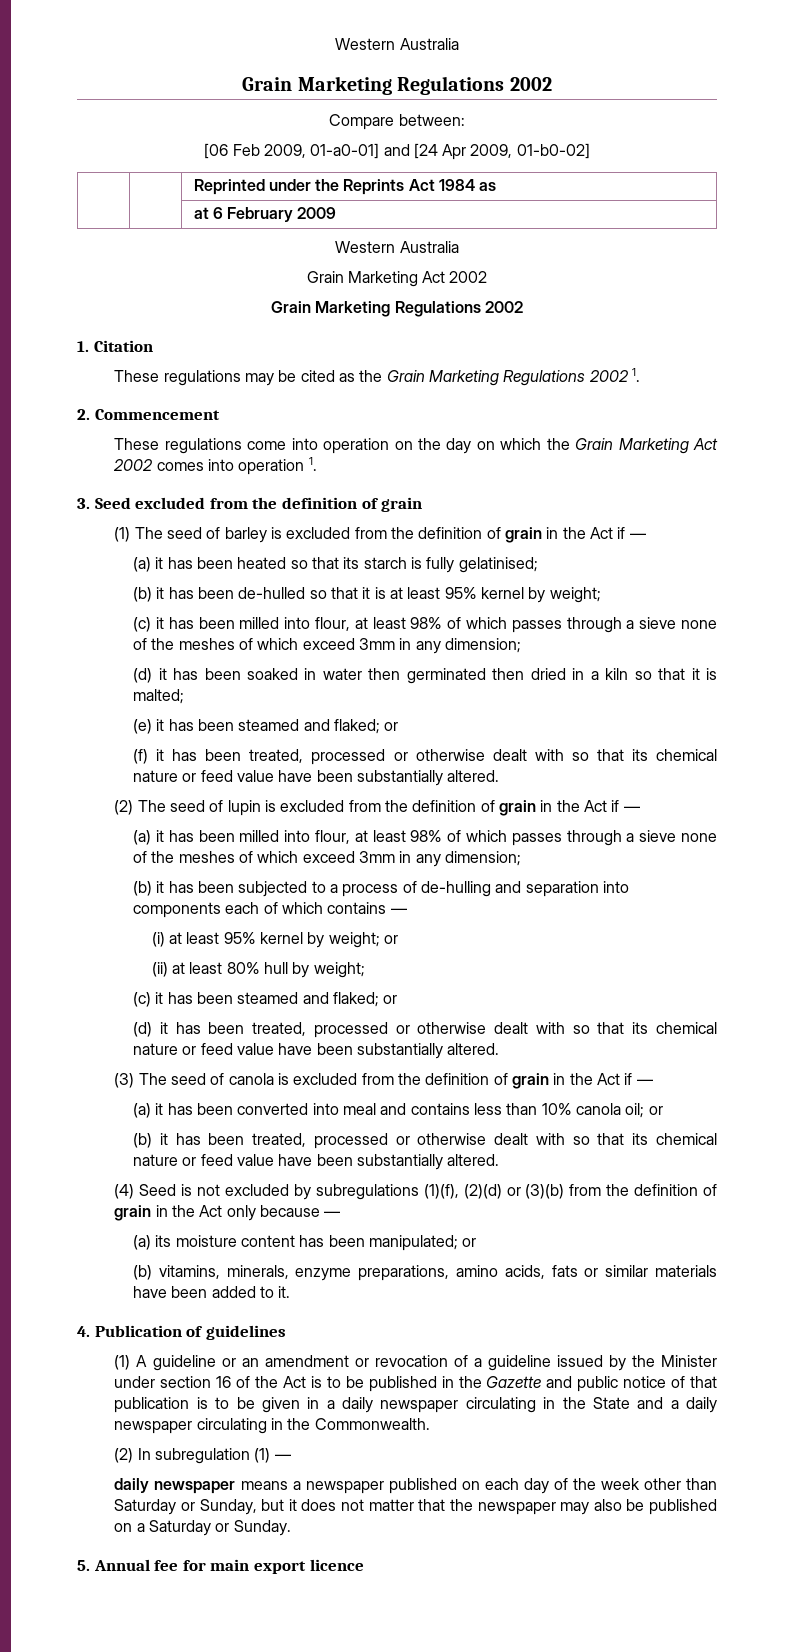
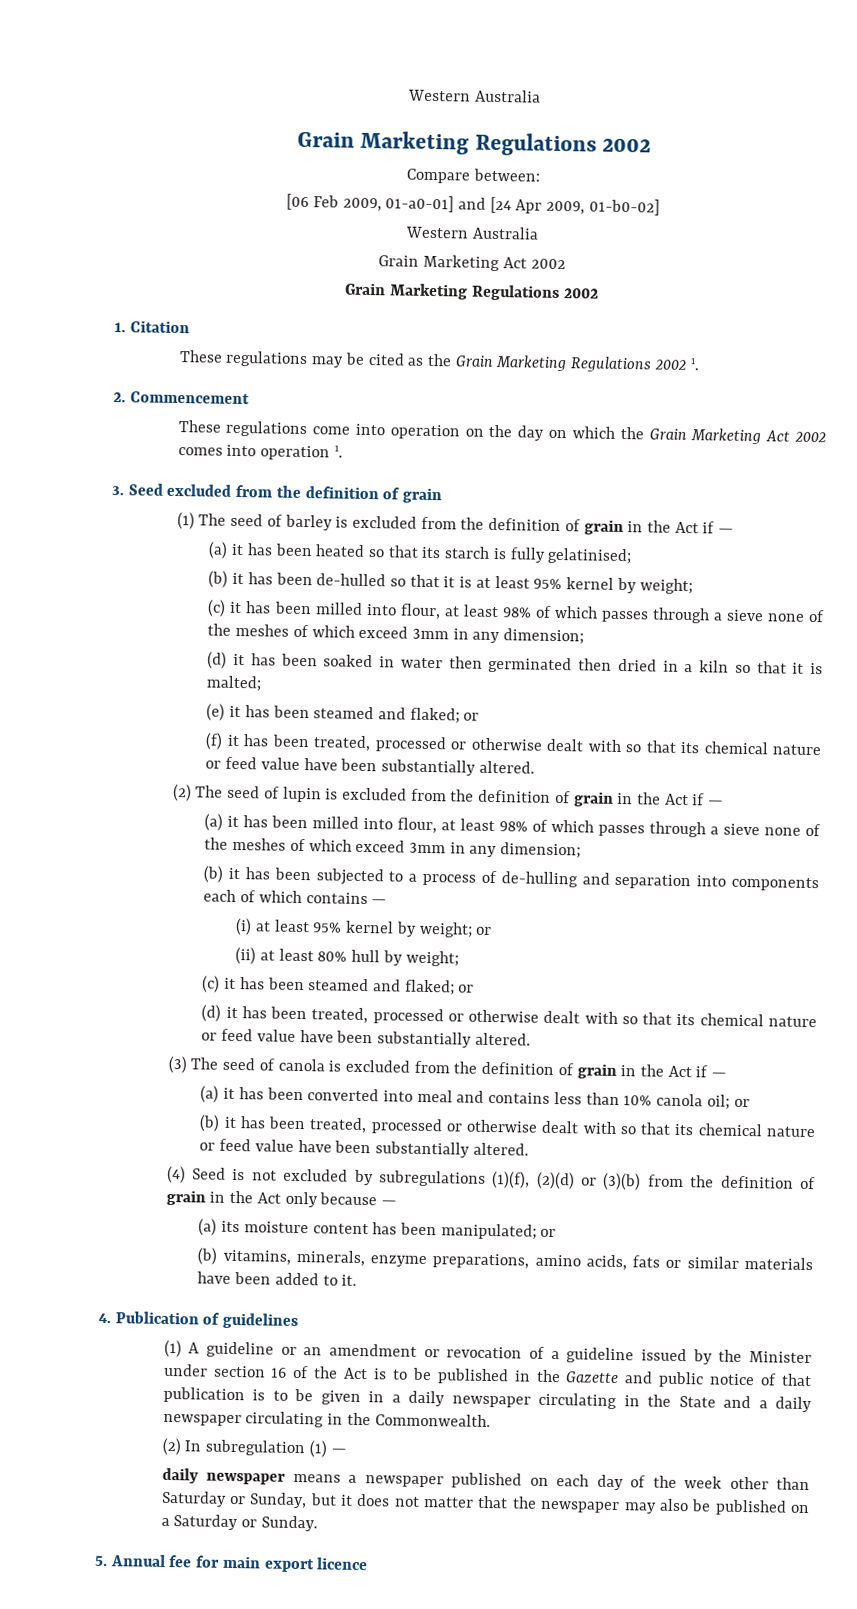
[193,179,497,195] [193,207,337,222] // | | Reprinted under the Reprints Act 1984 as // | | at 6 February 2009 -> (660, 207) none

